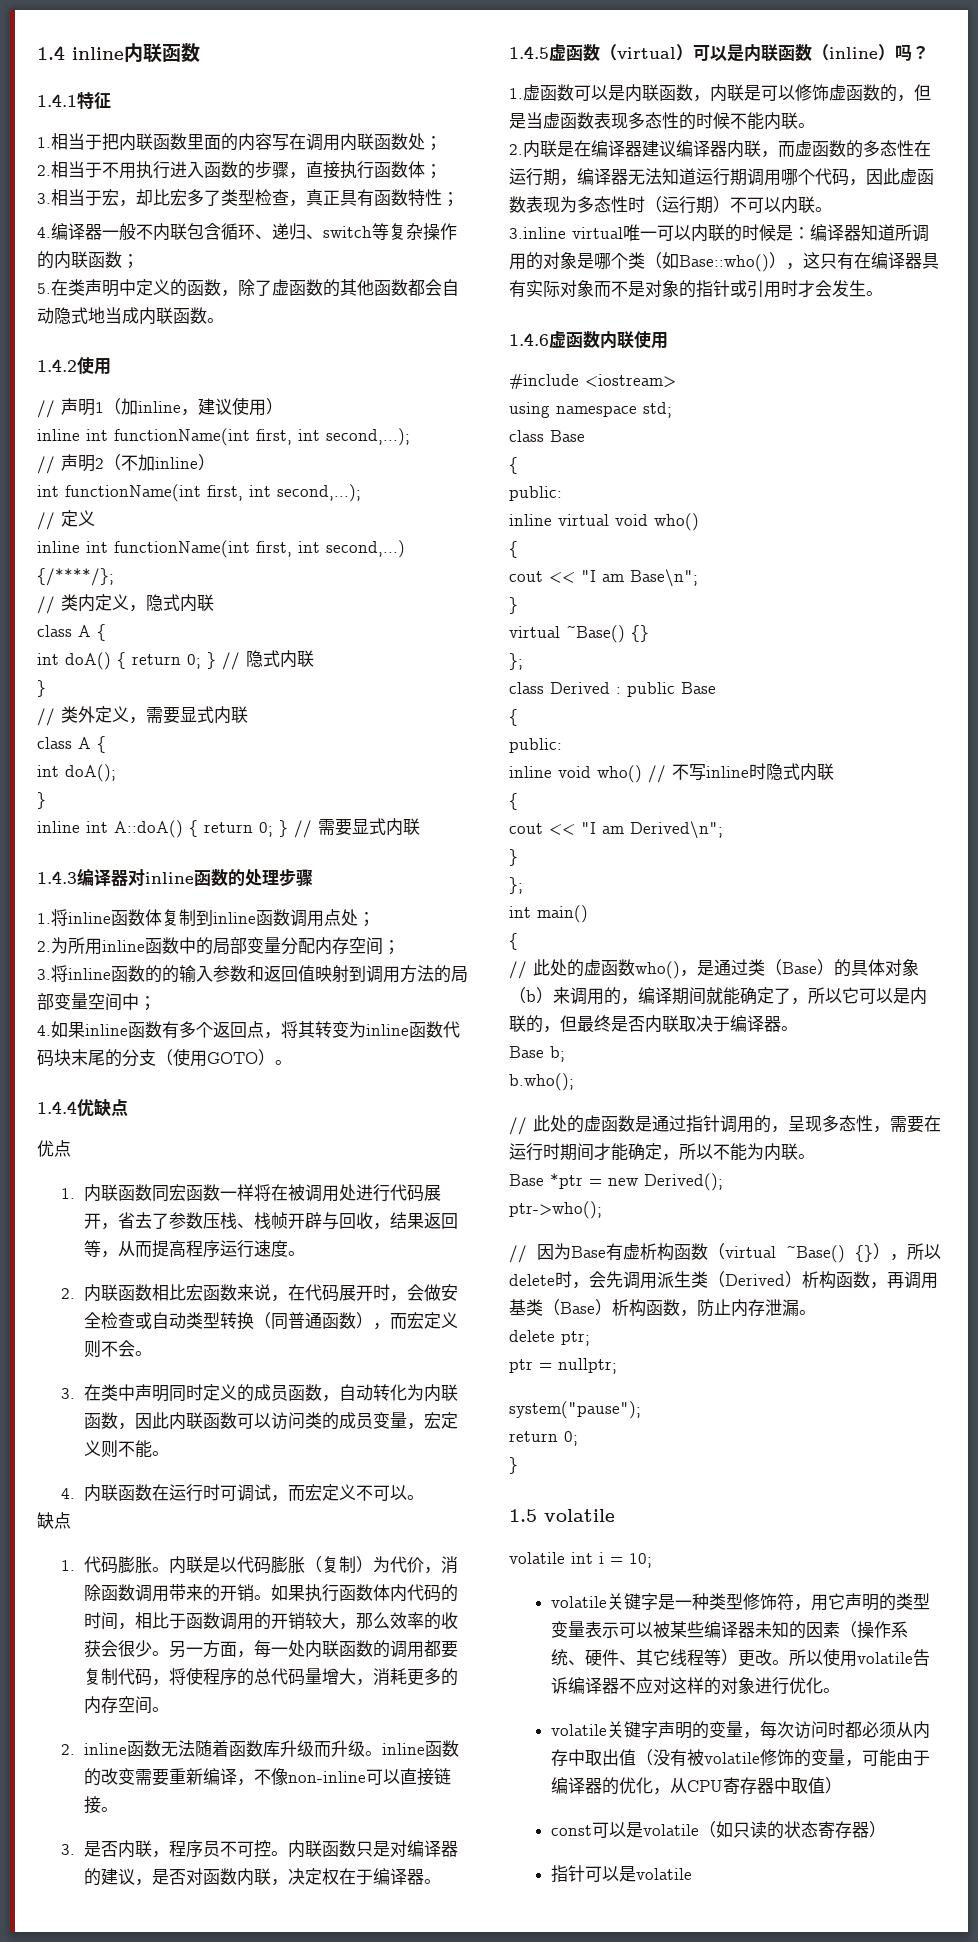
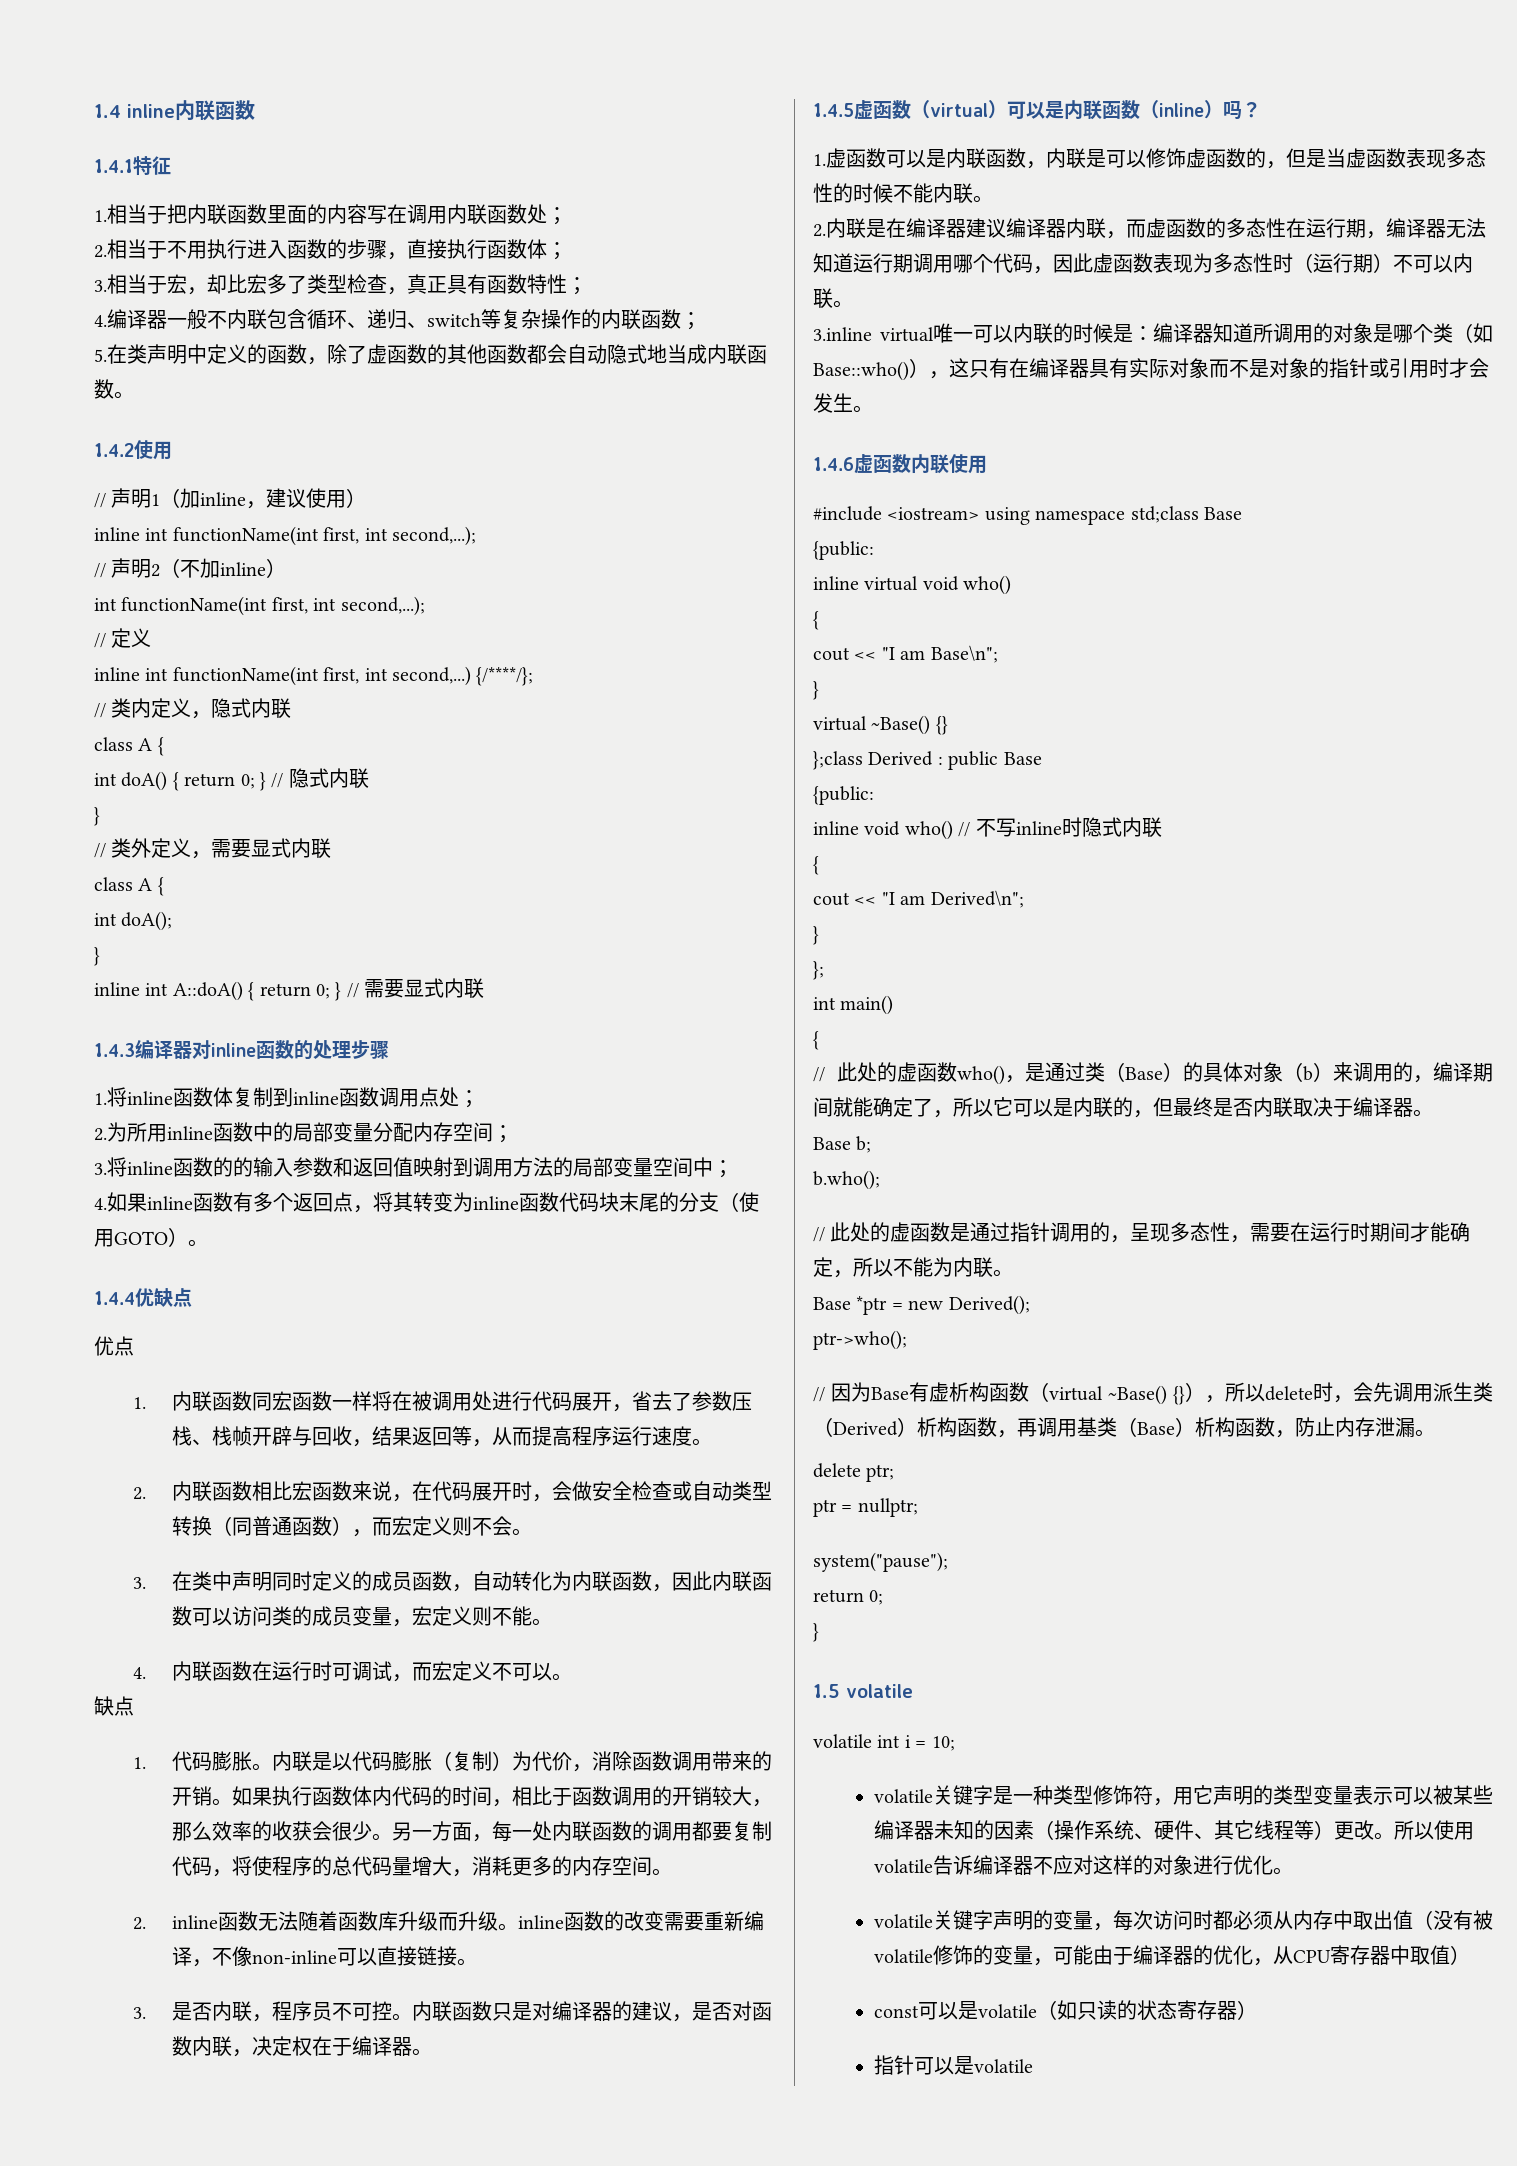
(676, 381) // -> (980, 513) none
[643,402,672,418] [509,430,585,442] [509,457,518,474] [509,486,562,501] std; // class Base // { // public: -> [1130,506,1242,523] [813,541,874,560] std;class Base // {public:
[509,653,523,670] [509,682,544,694] }; // class -> [813,751,863,770] };class
[509,709,518,726] [509,738,562,753] { // public: -> [813,786,874,805] {public:

